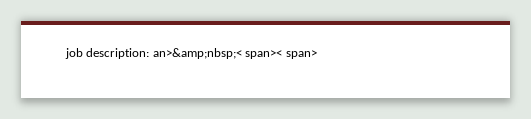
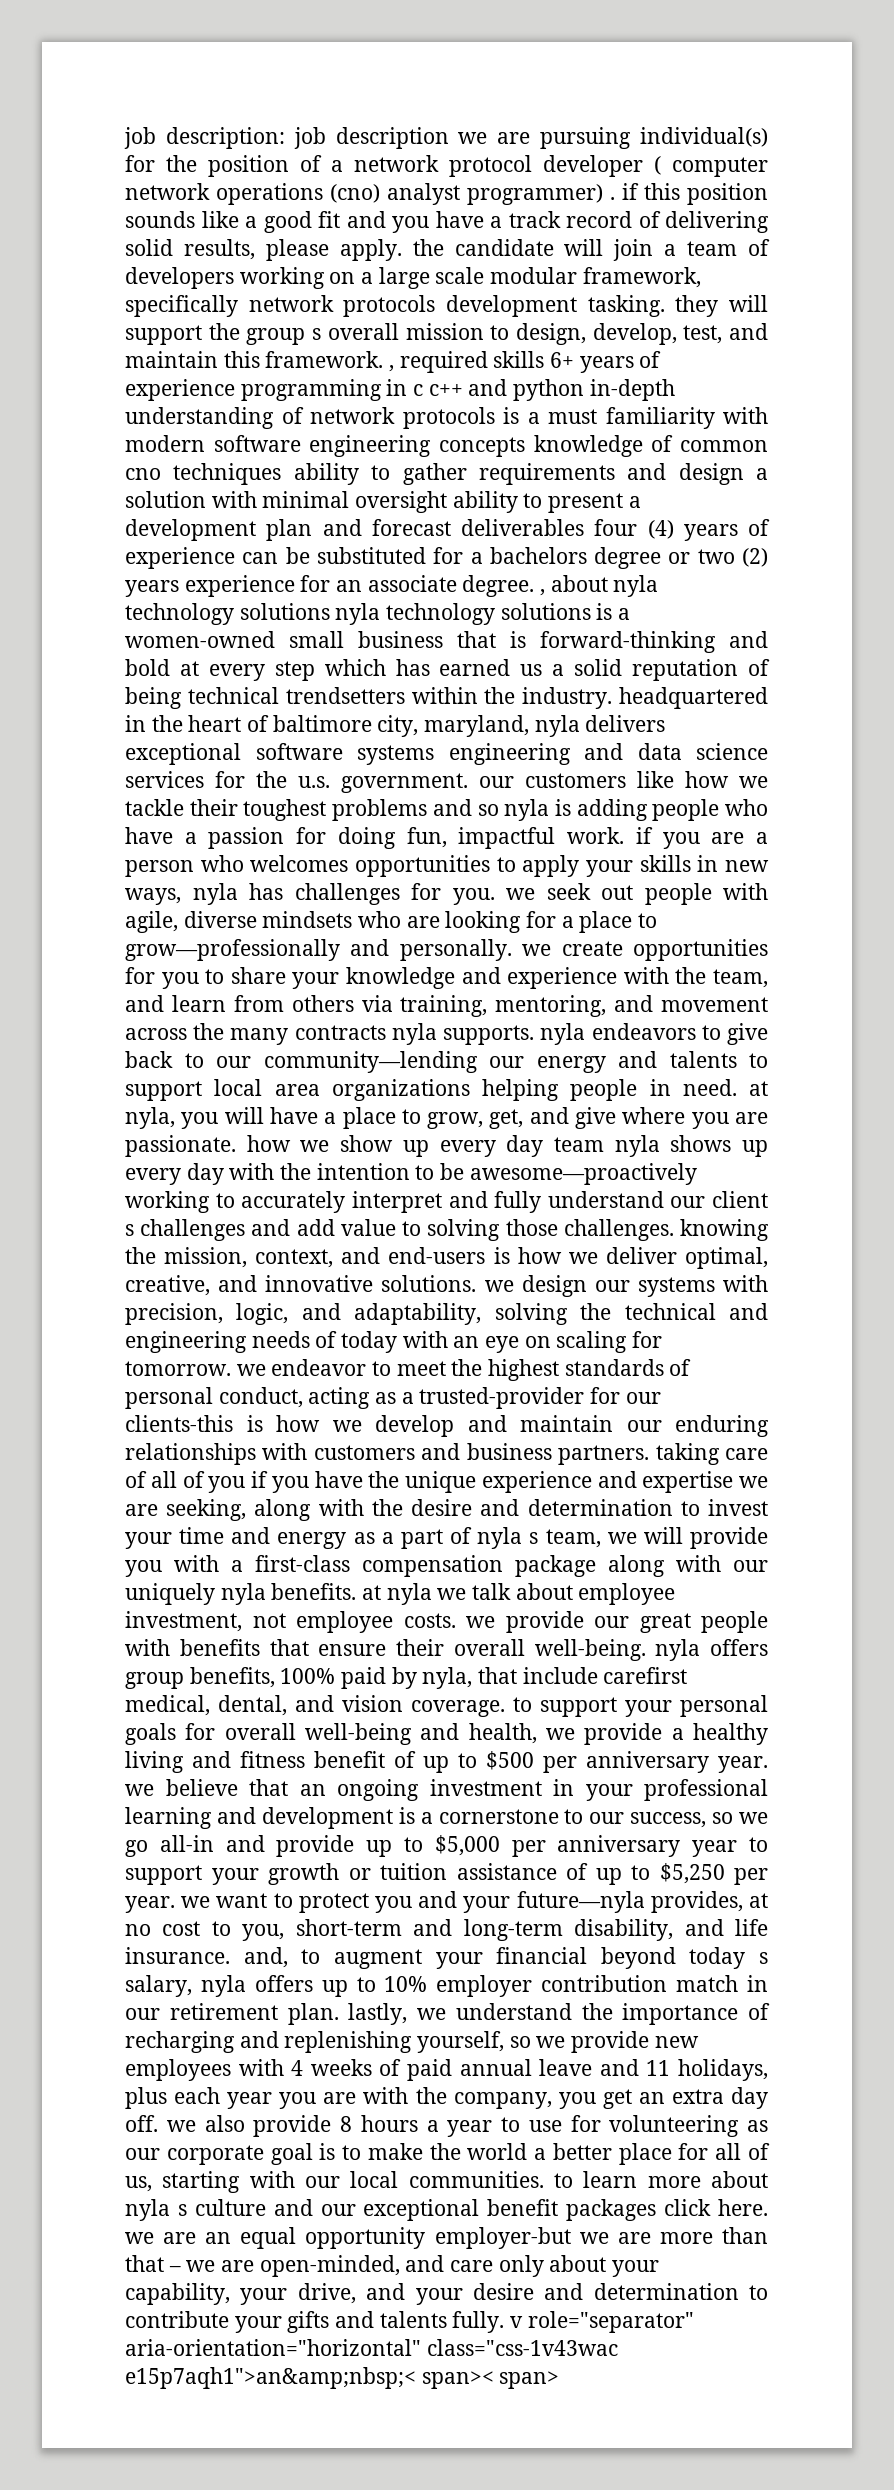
[152,48,242,59] an>&amp;nbsp;< -> [293,127,768,149] [125,155,768,177] [125,183,768,205] [125,211,769,233] [125,239,770,261] [125,267,701,289] [125,295,768,317] [125,323,768,345] [125,351,662,373] [125,379,675,401] [125,407,768,429] [125,435,768,457] [125,463,768,485] [125,491,641,513] [125,519,770,541] [125,547,768,569] [125,575,659,597] [125,603,631,625] [125,631,768,653] [125,659,771,681] [125,687,768,709] [125,715,666,737] [125,743,768,765] [125,771,768,793] [125,799,768,821] [125,827,769,849] [125,855,769,877] [125,883,768,905] [125,911,658,933] [125,939,768,961] [125,967,769,989] [125,995,768,1017] [125,1023,768,1045] [125,1051,768,1073] [125,1079,768,1101] [125,1107,768,1129] [125,1135,768,1157] [125,1163,697,1185] [125,1191,768,1213] [125,1219,769,1241] [125,1247,768,1269] [125,1275,768,1297] [125,1303,768,1325] [125,1331,663,1353] [125,1359,692,1381] [125,1387,661,1409] [125,1415,769,1437] [125,1443,768,1465] [125,1471,768,1493] [125,1499,768,1521] [125,1527,768,1549] [125,1555,768,1577] [125,1583,676,1605] [125,1611,768,1633] [125,1639,768,1661] [125,1667,688,1689] [125,1695,768,1717] [125,1723,768,1745] [125,1751,768,1773] [125,1779,768,1801] [125,1807,768,1829] [125,1835,768,1857] [125,1863,768,1885] [125,1891,768,1913] [125,1919,768,1941] [125,1947,768,1969] [125,1975,769,1997] [125,2003,770,2025] [125,2031,699,2053] [125,2059,769,2081] [125,2087,769,2109] [125,2115,768,2137] [125,2143,770,2165] [125,2171,768,2193] [125,2199,769,2221] [125,2227,768,2249] [125,2255,660,2277] [125,2283,768,2305] [125,2311,694,2333] [125,2339,618,2356] [125,2367,416,2389] job description we are pursuing individual(s) for the position of a network protocol developer ( computer network operations (cno) analyst programmer) . if this position sounds like a good fit and you have a track record of delivering solid results, please apply. the candidate will join a team of developers working on a large scale modular framework, specifically network protocols development tasking. they will support the group s overall mission to design, develop, test, and maintain this framework. , required skills 6+ years of experience programming in c c++ and python in-depth understanding of network protocols is a must familiarity with modern software engineering concepts knowledge of common cno techniques ability to gather requirements and design a solution with minimal oversight ability to present a development plan and forecast deliverables four (4) years of experience can be substituted for a bachelors degree or two (2) years experience for an associate degree. , about nyla technology solutions nyla technology solutions is a women-owned small business that is forward-thinking and bold at every step which has earned us a solid reputation of being technical trendsetters within the industry. headquartered in the heart of baltimore city, maryland, nyla delivers exceptional software systems engineering and data science services for the u.s. government. our customers like how we tackle their toughest problems and so nyla is adding people who have a passion for doing fun, impactful work. if you are a person who welcomes opportunities to apply your skills in new ways, nyla has challenges for you. we seek out people with agile, diverse mindsets who are looking for a place to grow—professionally and personally. we create opportunities for you to share your knowledge and experience with the team, and learn from others via training, mentoring, and movement across the many contracts nyla supports. nyla endeavors to give back to our community—lending our energy and talents to support local area organizations helping people in need. at nyla, you will have a place to grow, get, and give where you are passionate. how we show up every day team nyla shows up every day with the intention to be awesome—proactively working to accurately interpret and fully understand our client s challenges and add value to solving those challenges. knowing the mission, context, and end-users is how we deliver optimal, creative, and innovative solutions. we design our systems with precision, logic, and adaptability, solving the technical and engineering needs of today with an eye on scaling for tomorrow. we endeavor to meet the highest standards of personal conduct, acting as a trusted-provider for our clients-this is how we develop and maintain our enduring relationships with customers and business partners. taking care of all of you if you have the unique experience and expertise we are seeking, along with the desire and determination to invest your time and energy as a part of nyla s team, we will provide you with a first-class compensation package along with our uniquely nyla benefits. at nyla we talk about employee investment, not employee costs. we provide our great people with benefits that ensure their overall well-being. nyla offers group benefits, 100% paid by nyla, that include carefirst medical, dental, and vision coverage. to support your personal goals for overall well-being and health, we provide a healthy living and fitness benefit of up to $500 per anniversary year. we believe that an ongoing investment in your professional learning and development is a cornerstone to our success, so we go all-in and provide up to $5,000 per anniversary year to support your growth or tuition assistance of up to $5,250 per year. we want to protect you and your future—nyla provides, at no cost to you, short-term and long-term disability, and life insurance. and, to augment your financial beyond today s salary, nyla offers up to 10% employer contribution match in our retirement plan. lastly, we understand the importance of recharging and replenishing yourself, so we provide new employees with 4 weeks of paid annual leave and 11 holidays, plus each year you are with the company, you get an extra day off. we also provide 8 hours a year to use for volunteering as our corporate goal is to make the world a better place for all of us, starting with our local communities. to learn more about nyla s culture and our exceptional benefit packages click here. we are an equal opportunity employer-but we are more than that – we are open-minded, and care only about your capability, your drive, and your desire and determination to contribute your gifts and talents fully. v role="separator" aria-orientation="horizontal" class="css-1v43wac e15p7aqh1">an&amp;nbsp;<

